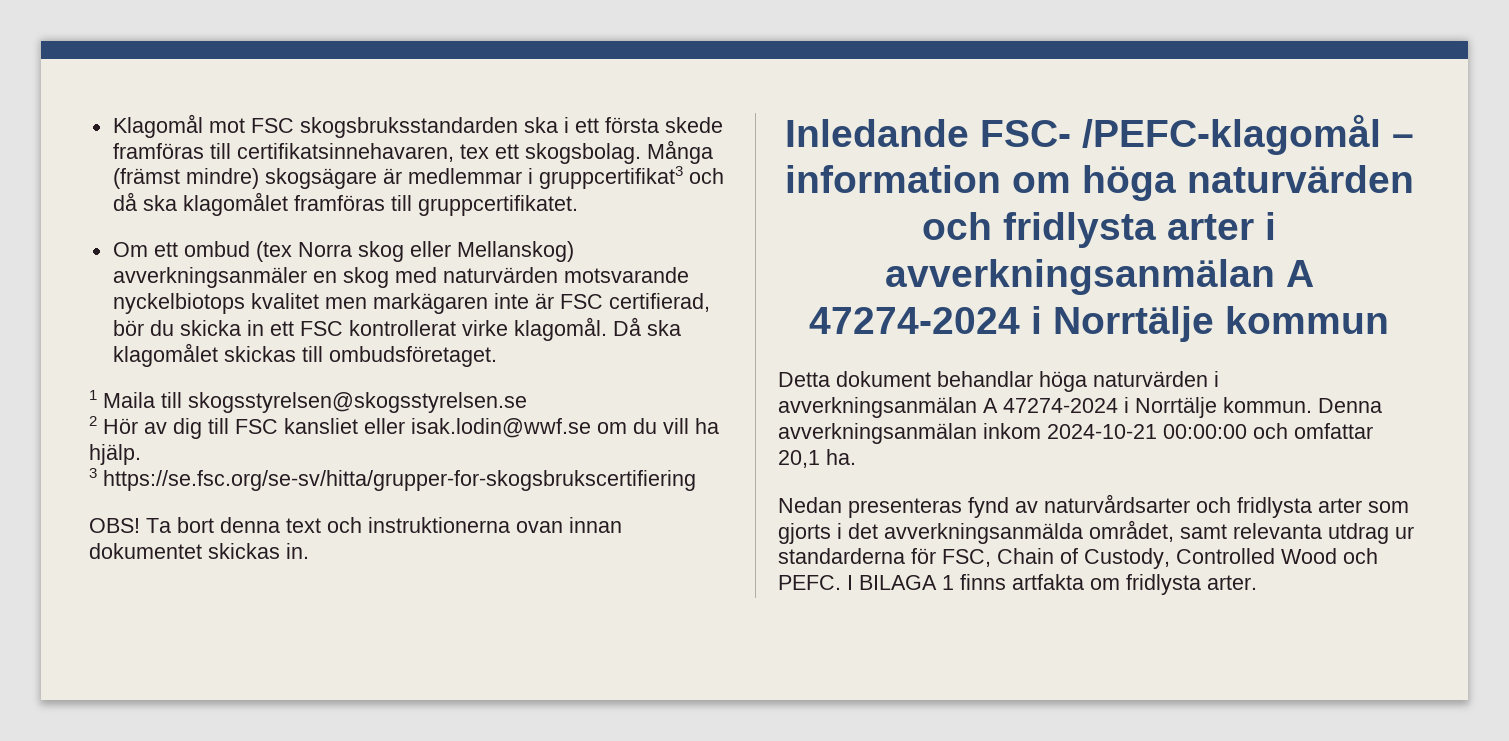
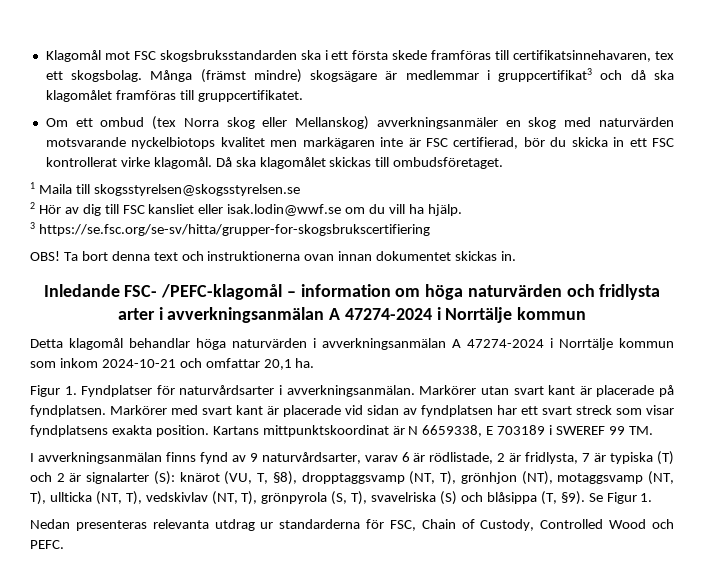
[836,371,931,387] dokument -> [69,338,123,350] klagomål
[1223,397,1382,413] [778,423,977,444] kommun. Denna avverkningsanmälan -> [619,338,674,348] [30,361,56,368] kommun som
[1163,424,1247,439] 00:00:00 -> (176, 363) none
[778,494,1409,518] [778,520,1227,544] Nedan presenteras fynd av naturvårdsarter och fridlysta arter som gjorts i det avverkningsanmälda området, samt -> [30,385,675,397] [30,405,674,417] [30,425,653,437] [30,451,674,465] [30,471,674,485] [30,491,653,505] [30,519,147,531] Figur 1. Fyndplatser för naturvårdsarter i avverkningsanmälan. Markörer utan svart kant är placerade på fyndplatsen. Markörer med svart kant är placerade vid sidan av fyndplatsen har ett svart streck som visar fyndplatsens exakta position. Kartans mittpunktskoordinat är N 6659338, E 703189 i SWEREF 99 TM. // I avverkningsanmälan finns fynd av 9 naturvårdsarter, varav 6 är rödlistade, 2 är fridlysta, 7 är typiska (T) och 2 är signalarter (S): knärot (VU, T, §8), dropptaggsvamp (NT, T), grönhjon (NT), motaggsvamp (NT, T), ullticka (NT, T), vedskivlav (NT, T), grönpyrola (S, T), svavelriska (S) och blåsippa (T, §9). Se Figur 1. // Nedan presenteras
[847,574,1257,595] I BILAGA 1 finns artfakta om fridlysta arter. -> (64, 544) none

